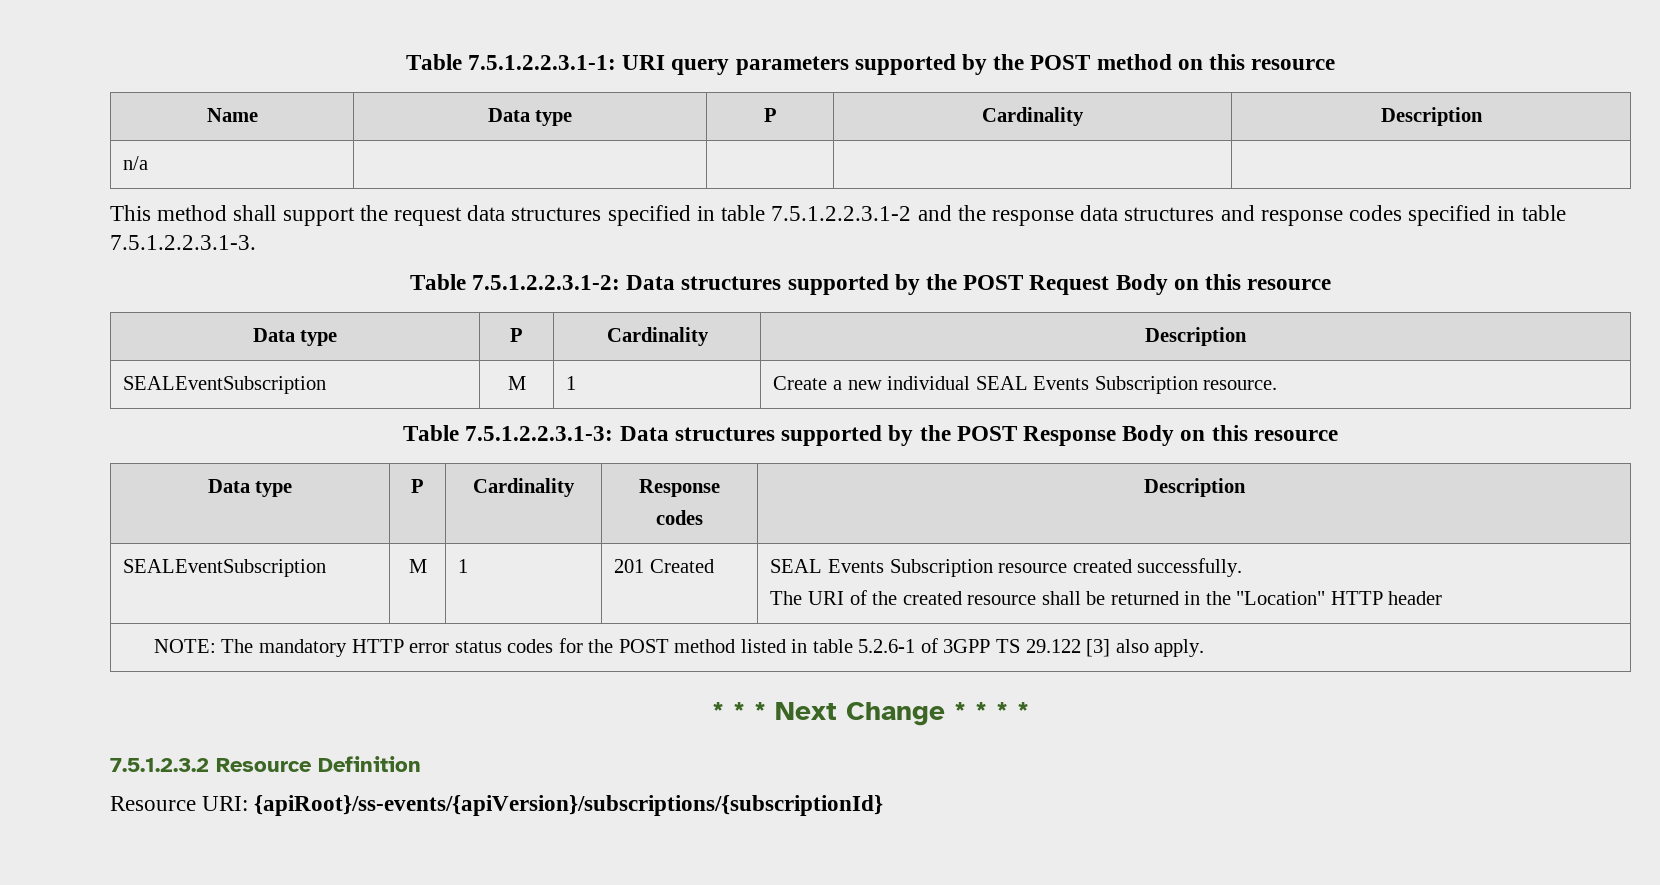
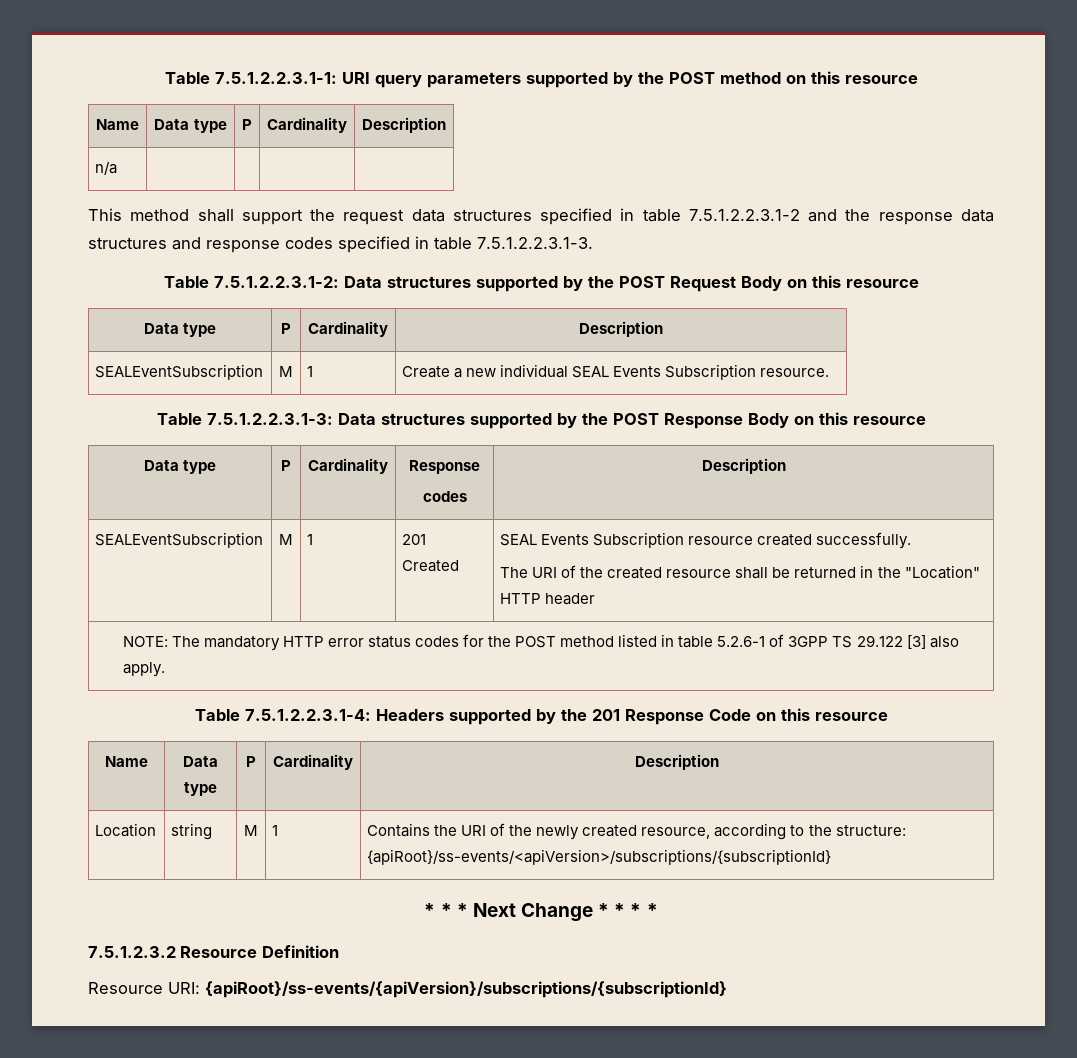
(1205, 648) none -> [194,708,888,725] [105,756,148,767] [183,756,218,767] [184,782,217,796] [246,756,256,767] [273,754,353,770] [635,754,719,770] [95,823,157,837] [171,823,213,840] [244,825,258,836] [272,825,279,836] [367,823,906,840] [367,849,832,865] // Table 7.5.1.2.2.3.1-4: Headers supported by the 201 Response Code on this resource // Name | Data type | P | Cardinality | Description // Location | string | M | 1 | Contains the URI of the newly created resource, according to the structure: {apiRoot}/ss-events/<apiVersion>/subscriptions/{subscriptionId}

